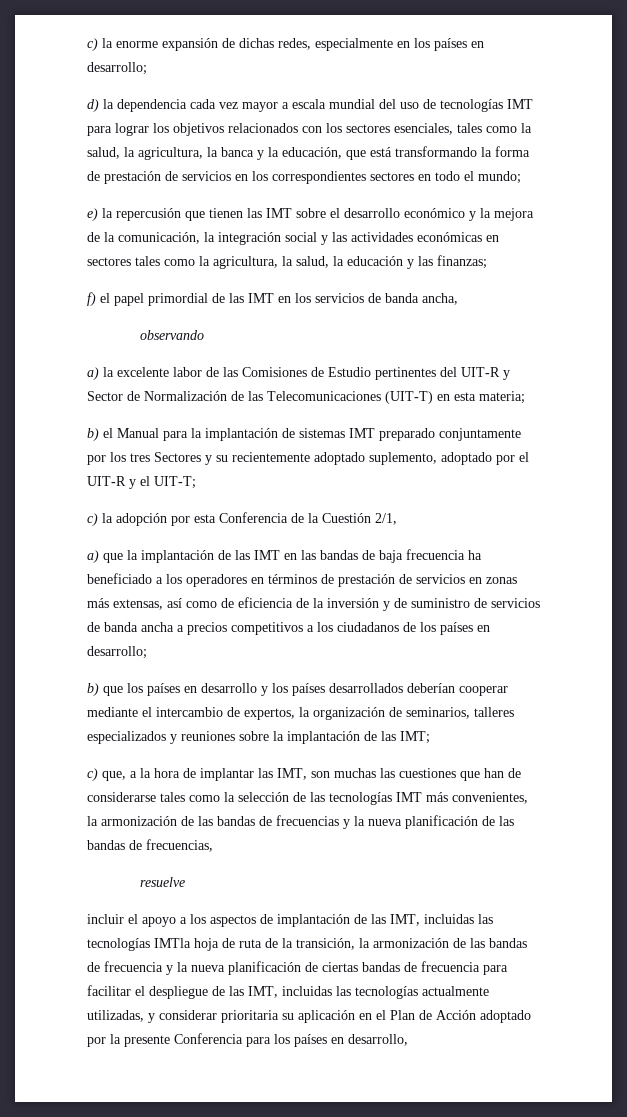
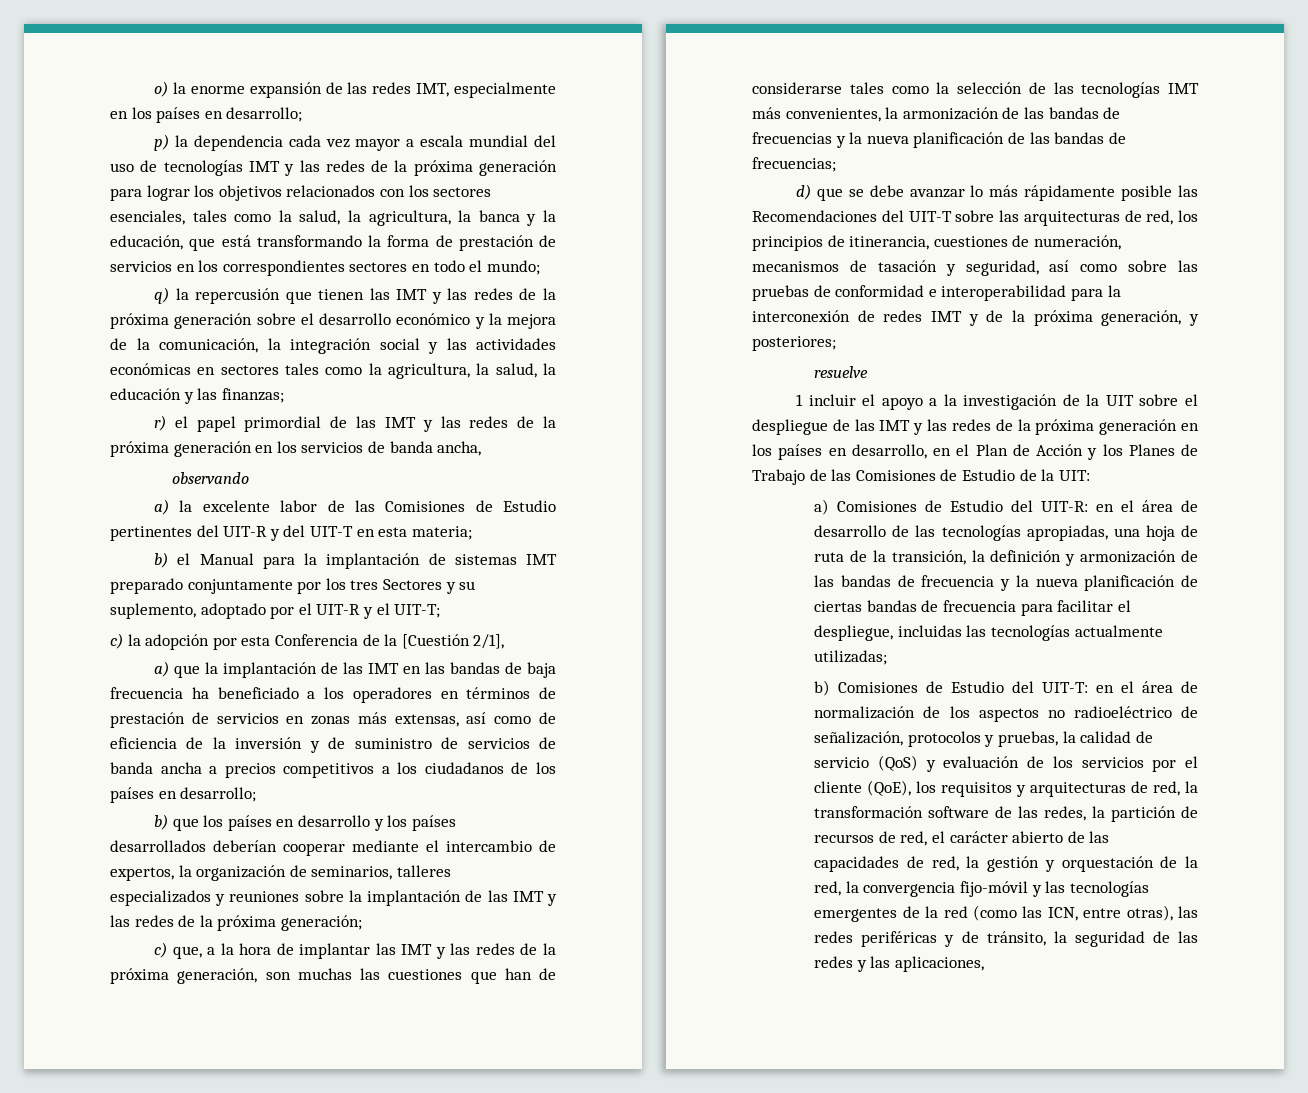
[87,38,98,51] c) -> [154,81,169,97] o)
[239,38,311,50] dichas redes, -> [347,82,450,97] las redes IMT,
[87,99,99,112] d) -> [154,134,170,151] p)
(533, 104) none -> [284,160,557,176] y las redes de la próxima generación
[87,208,98,221] e) -> [154,287,170,304] q)
(292, 213) none -> [431,288,556,304] [110,313,253,329] y las redes de la próxima generación
[87,292,96,306] f) -> [154,415,167,431] r)
(274, 298) none -> [422,416,556,432] [110,441,252,457] y las redes de la próxima generación
[87,391,433,404] Sector de Normalización de las Telecomunicaciones (UIT-T) -> [283,525,353,537] del UIT-T
[232,452,365,465] recientemente adoptado -> (476, 585) none
[322,513,397,525] Cuestión 2/1, -> [401,634,505,649] [Cuestión 2/1],
[400,731,430,744] IMT; -> [512,891,557,906] [110,915,362,931] IMT y las redes de la próxima generación;
[277,768,307,780] IMT, -> [401,943,557,959] [110,968,258,984] IMT y las redes de la próxima generación,
[146,839,213,852] frecuencias, -> [752,157,836,172] [796,184,1198,201] [752,210,1198,226] [752,235,1121,251] [752,260,1198,276] [752,285,1121,301] [752,310,1199,326] [752,336,836,351] frecuencias; // d) que se debe avanzar lo más rápidamente posible las Recomendaciones del UIT-T sobre las arquitecturas de red, los principios de itinerancia, cuestiones de numeración, mecanismos de tasación y seguridad, así como sobre las pruebas de conformidad e interoperabilidad para la interconexión de redes IMT y de la próxima generación, y posteriores;
(186, 882) none -> [796,394,804,406] 1
[190,914,493,927] [87,938,191,951] los aspectos de implantación de las IMT, incluidas las tecnologías IMTla -> [943,394,1198,410] [752,419,1199,435] [752,444,1198,460] [752,469,1090,485] [814,499,1198,515] [814,525,1140,541] la investigación de la UIT sobre el despliegue de las IMT y las redes de la próxima generación en los países en desarrollo, en el Plan de Acción y los Planes de Trabajo de las Comisiones de Estudio de la UIT: // a) Comisiones de Estudio del UIT-R: en el área de desarrollo de las tecnologías apropiadas, una
(370, 943) none -> [990,550,1076,566] definición y
[149,986,489,999] [87,1010,531,1023] [87,1033,408,1047] despliegue de las IMT, incluidas las tecnologías actualmente utilizadas, y considerar prioritaria su aplicación en el Plan de Acción adoptado por la presente Conferencia para los países en desarrollo, -> [814,625,1163,641] [814,650,888,665] [814,680,1198,696] [814,706,1198,722] [814,731,1153,747] [814,755,1198,772] [814,780,1198,797] [814,806,1198,822] [814,831,1110,846] [814,856,1198,872] [814,881,1149,897] [814,905,1198,922] [814,931,1198,947] [814,956,985,972] despliegue, incluidas las tecnologías actualmente utilizadas; // b) Comisiones de Estudio del UIT-T: en el área de normalización de los aspectos no radioeléctrico de señalización, protocolos y pruebas, la calidad de servicio (QoS) y evaluación de los servicios por el cliente (QoE), los requisitos y arquitecturas de red, la transformación software de las redes, la partición de recursos de red, el carácter abierto de las capacidades de red, la gestión y orquestación de la red, la convergencia fijo-móvil y las tecnologías emergentes de la red (como las ICN, entre otras), las redes periféricas y de tránsito, la seguridad de las redes y las aplicaciones,

